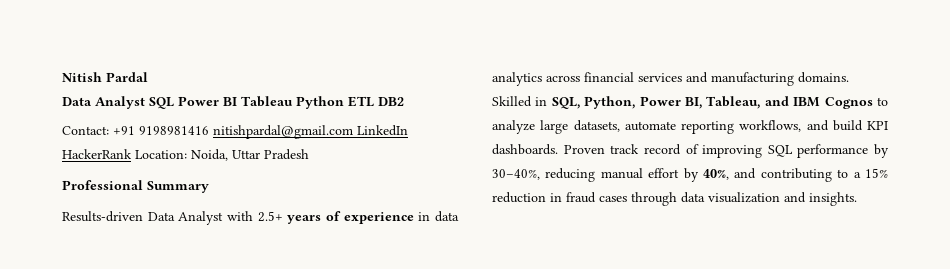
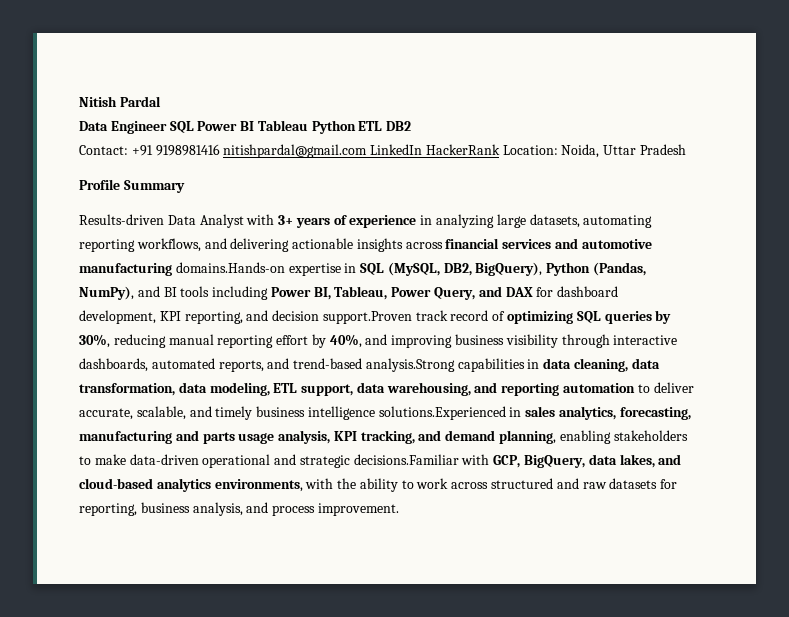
[95,96,145,109] Analyst -> [110,121,167,134] Engineer
[62,180,143,190] Professional -> [79,179,120,190] Profile
[257,211,283,222] 2.5+ -> [278,215,294,225] 3+
[435,211,460,222] [492,72,849,86] [492,96,888,109] [492,120,888,134] [492,144,889,158] [492,169,540,180] data analytics across financial services and manufacturing domains. Skilled in SQL, Python, Power BI, Tableau, and IBM Cognos to analyze large datasets, automate reporting workflows, and build KPI dashboards. Proven track record of improving SQL performance by 30–40%, -> [436,214,653,228] [79,238,652,252] [79,262,647,276] [79,286,619,300] [79,310,672,324] [79,334,110,348] analyzing large datasets, automating reporting workflows, and delivering actionable insights across financial services and automotive manufacturing domains.Hands-on expertise in SQL (MySQL, DB2, BigQuery), Python (Pandas, NumPy), and BI tools including Power BI, Tableau, Power Query, and DAX for dashboard development, KPI reporting, and decision support.Proven track record of optimizing SQL queries by 30%,
(643, 173) none -> [217,335,274,348] reporting
[760,168,888,182] [492,192,857,206] contributing to a 15% reduction in fraud cases through data visualization and insights. -> [391,334,678,348] [79,358,660,372] [79,382,694,396] [79,406,691,420] [79,430,688,444] [79,454,682,468] [79,478,678,492] [79,502,399,516] improving business visibility through interactive dashboards, automated reports, and trend-based analysis.Strong capabilities in data cleaning, data transformation, data modeling, ETL support, data warehousing, and reporting automation to deliver accurate, scalable, and timely business intelligence solutions.Experienced in sales analytics, forecasting, manufacturing and parts usage analysis, KPI tracking, and demand planning, enabling stakeholders to make data-driven operational and strategic decisions.Familiar with GCP, BigQuery, data lakes, and cloud-based analytics environments, with the ability to work across structured and raw datasets for reporting, business analysis, and process improvement.

